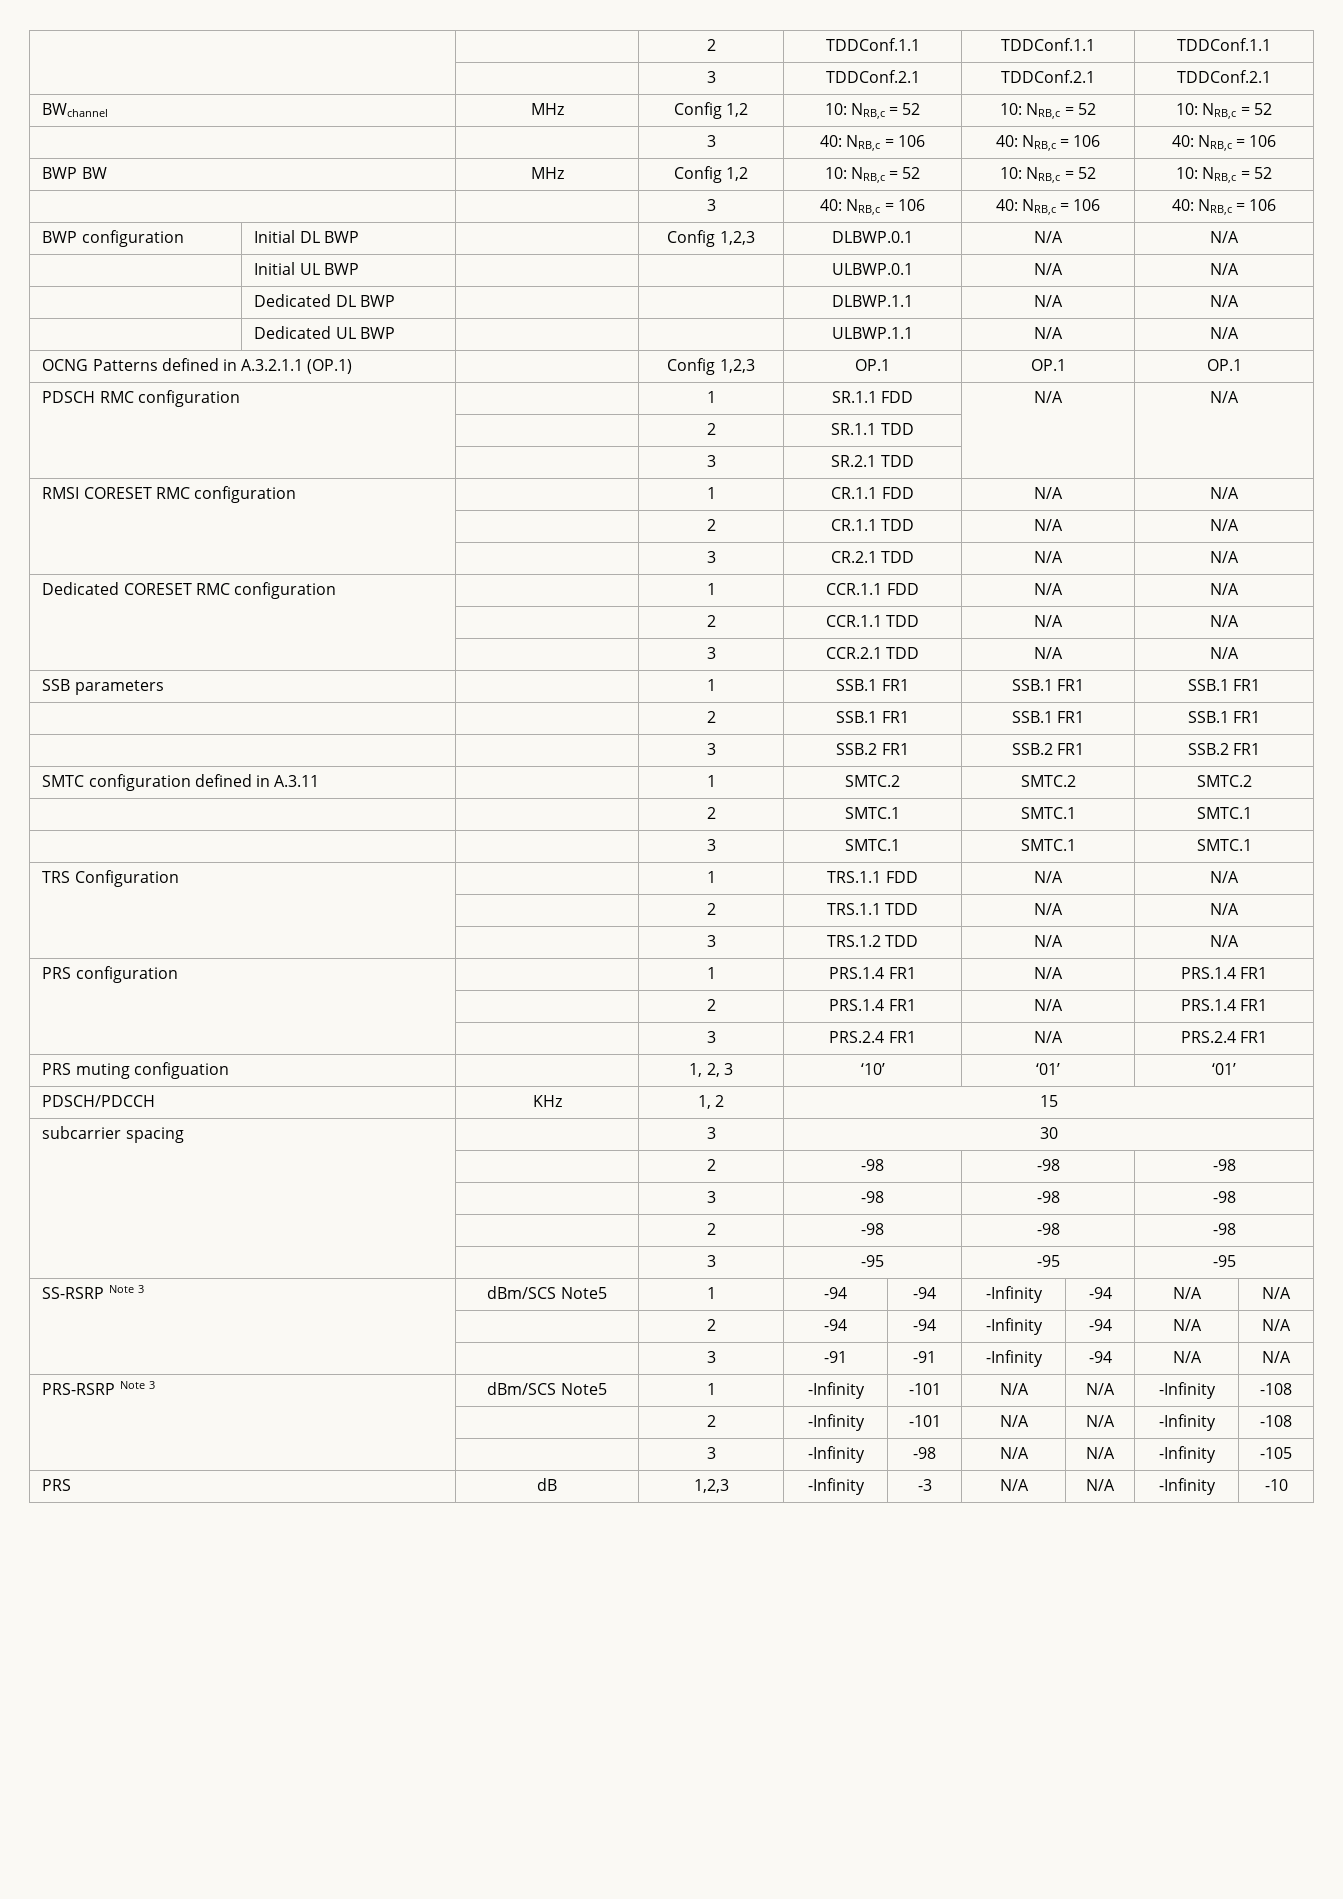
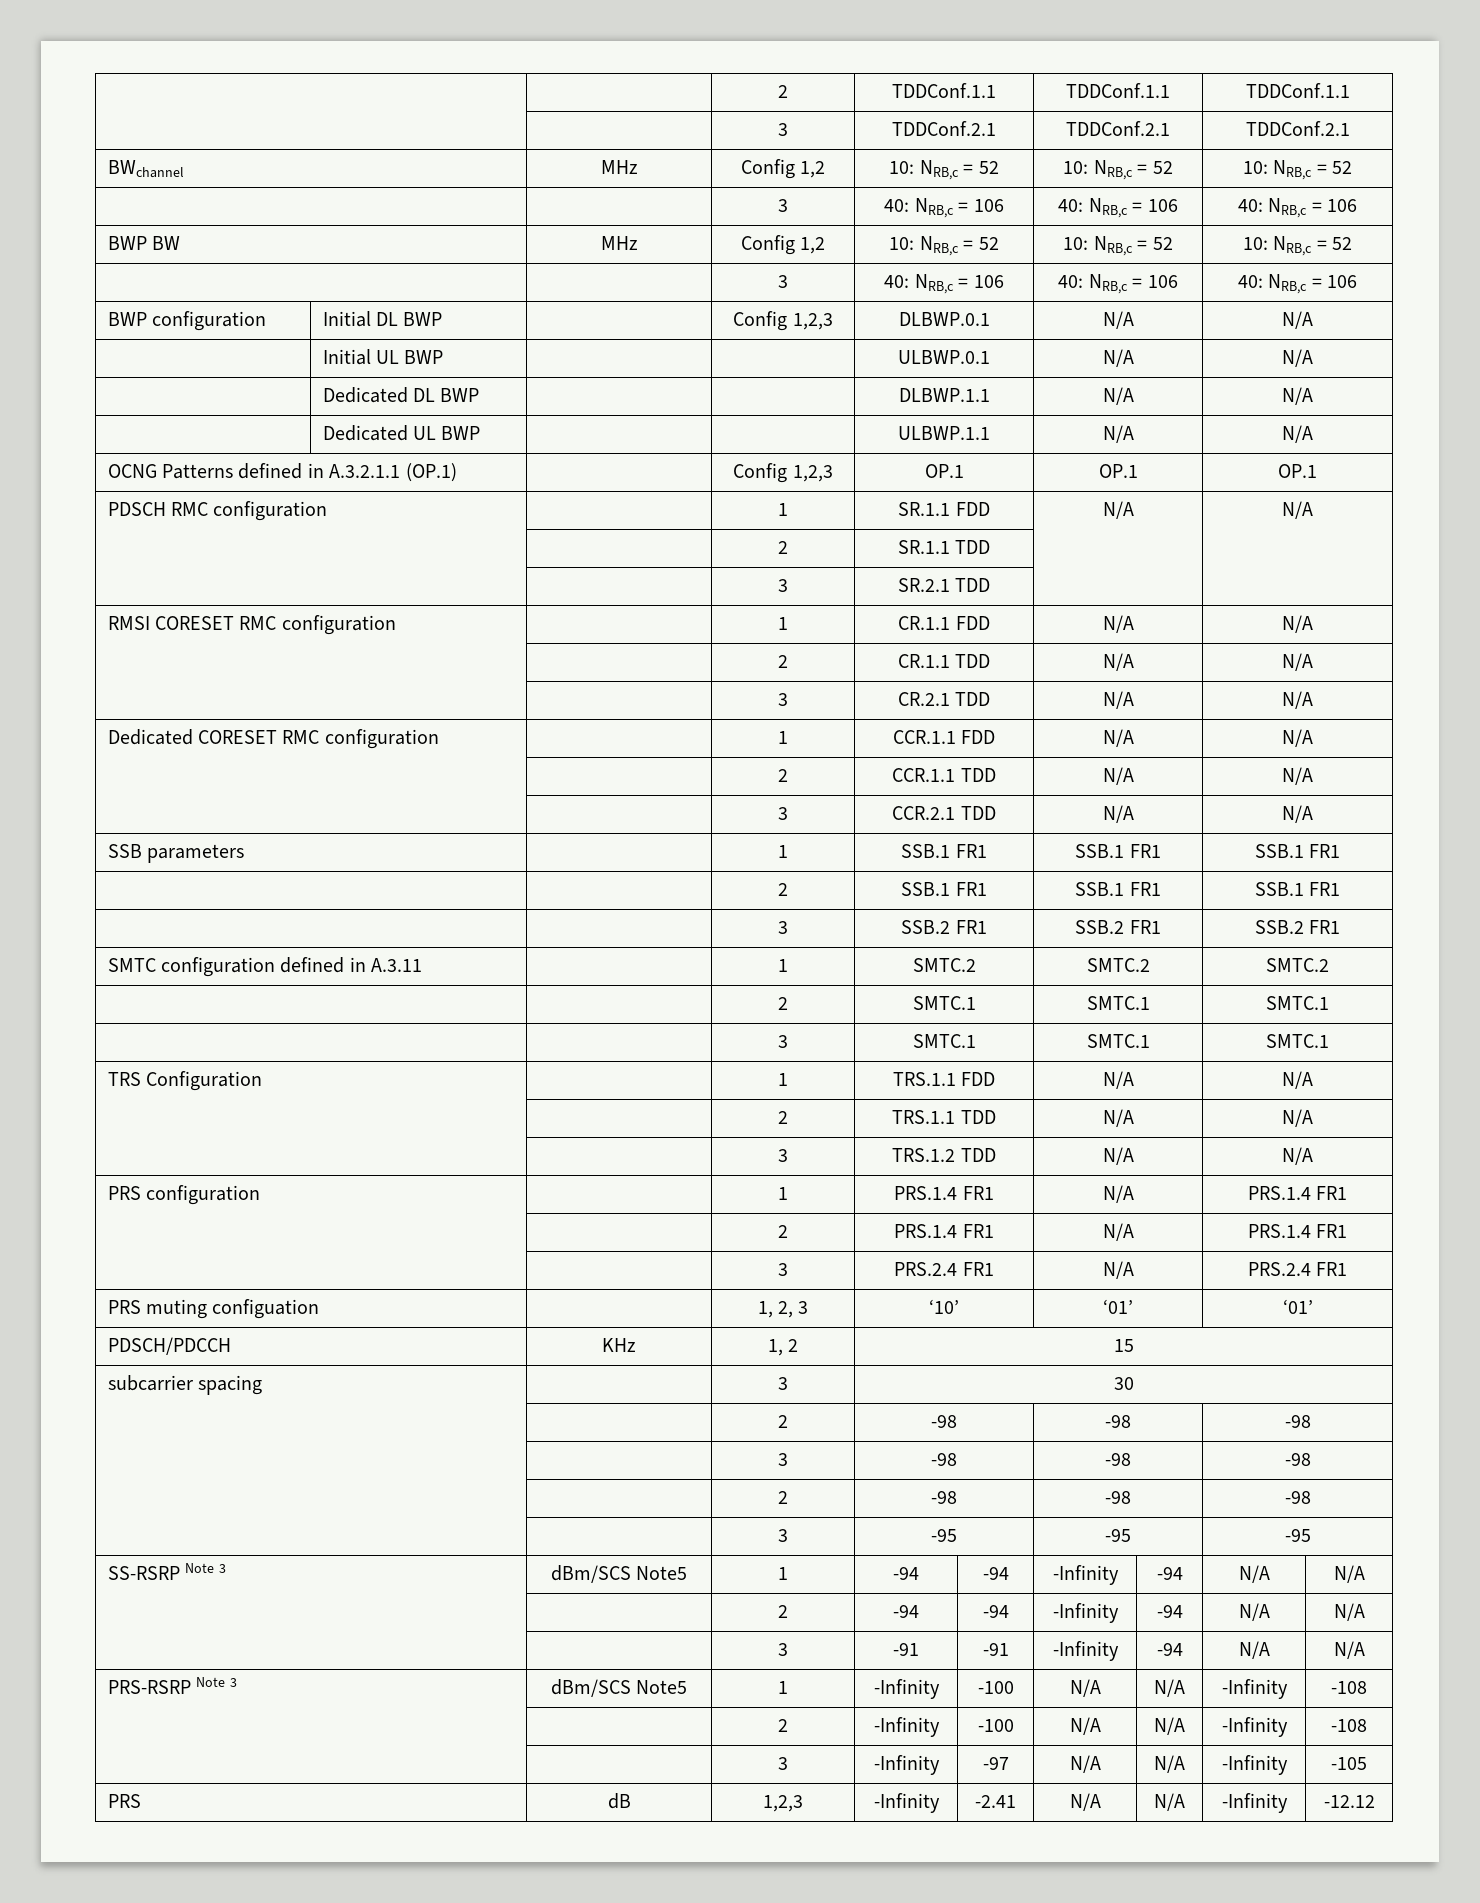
[908,1383,941,1395] -101 -> [977,1681,1014,1694] -100
[908,1415,941,1427] -101 -> [977,1719,1014,1732] -100
[913,1447,936,1459] -98 -> [982,1757,1009,1770] -97
[917,1479,932,1491] [999,1479,1029,1491] [1086,1479,1115,1491] [1158,1478,1216,1495] [1264,1479,1288,1491] -3 | N/A | N/A | -Infinity | -10 -> [975,1795,1016,1808] [1069,1793,1101,1811] [1154,1793,1185,1811] [1221,1793,1288,1813] [1323,1795,1375,1808] -2.41 | N/A | N/A | -Infinity | -12.12

